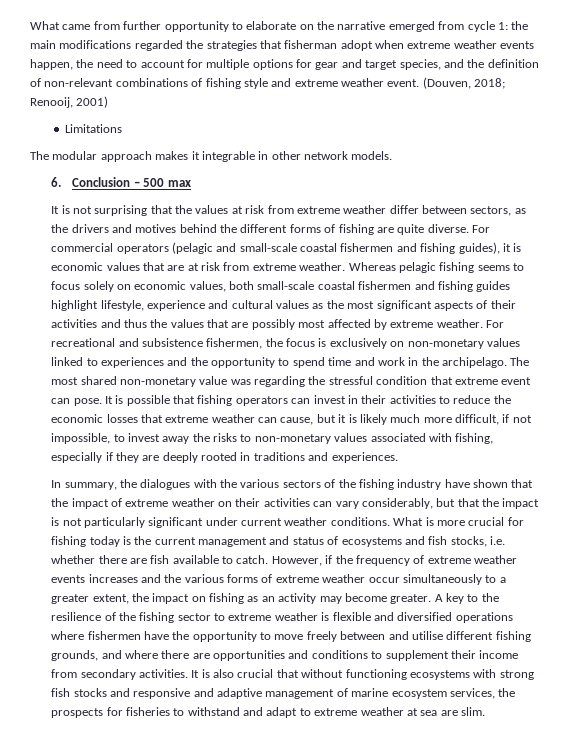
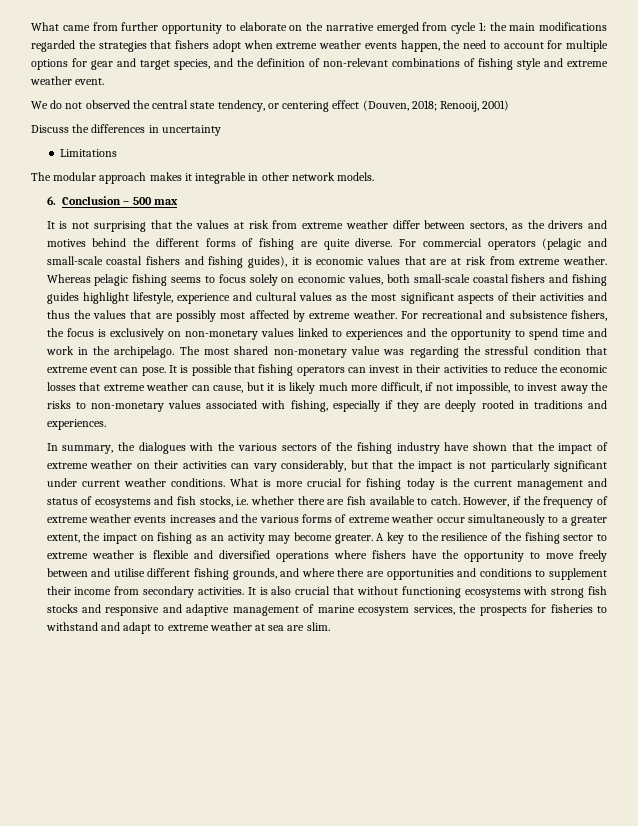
[284,40,338,49] fisherman -> [175,40,209,49] fishers
(420, 83) none -> [31,100,360,112] // We do not observed the central state tendency, or centering effect
(109, 102) none -> [31,124,221,136] // Discuss the differences in uncertainty
[340,243,394,252] fishermen -> [145,256,180,265] fishers
[358,281,412,290] fishermen -> [511,274,546,283] fishers
[206,338,263,349] fishermen, -> [571,310,608,321] fishers,
[87,631,141,640] fishermen -> [372,550,407,559] fishers

